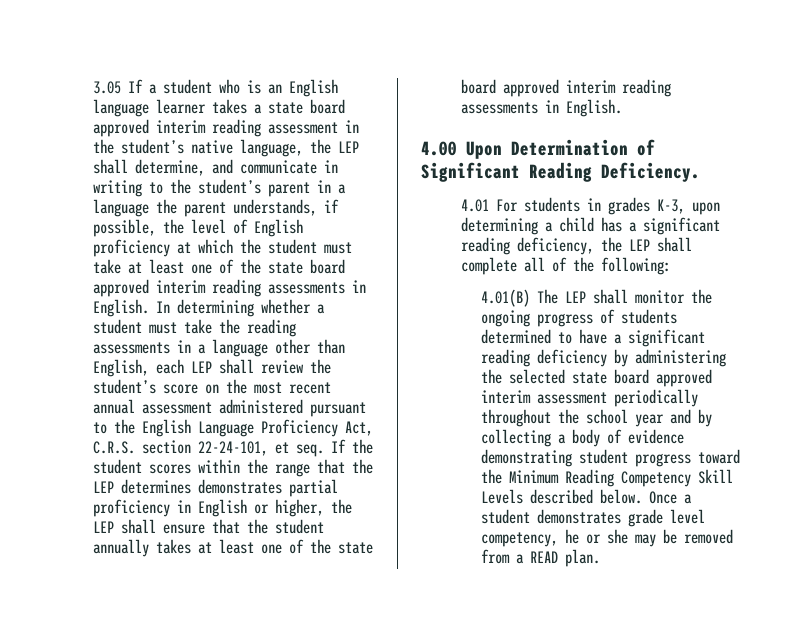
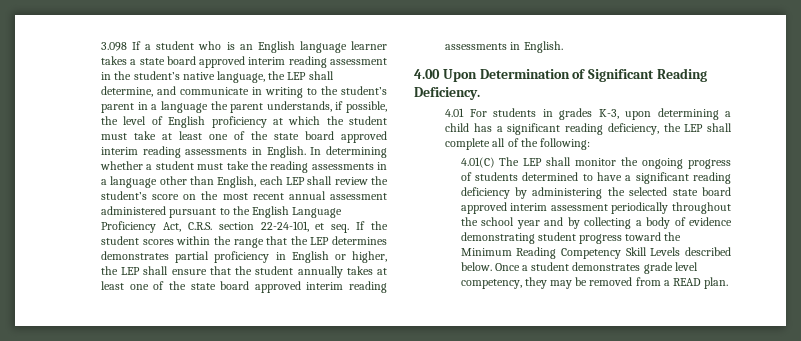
[92,81,121,94] 3.05 -> [101,42,128,51] 3.098
[480,289,530,307] 4.01(B) -> [460,157,495,168] 4.01(C)
[564,529,628,544] he or she -> [524,277,547,289] they

